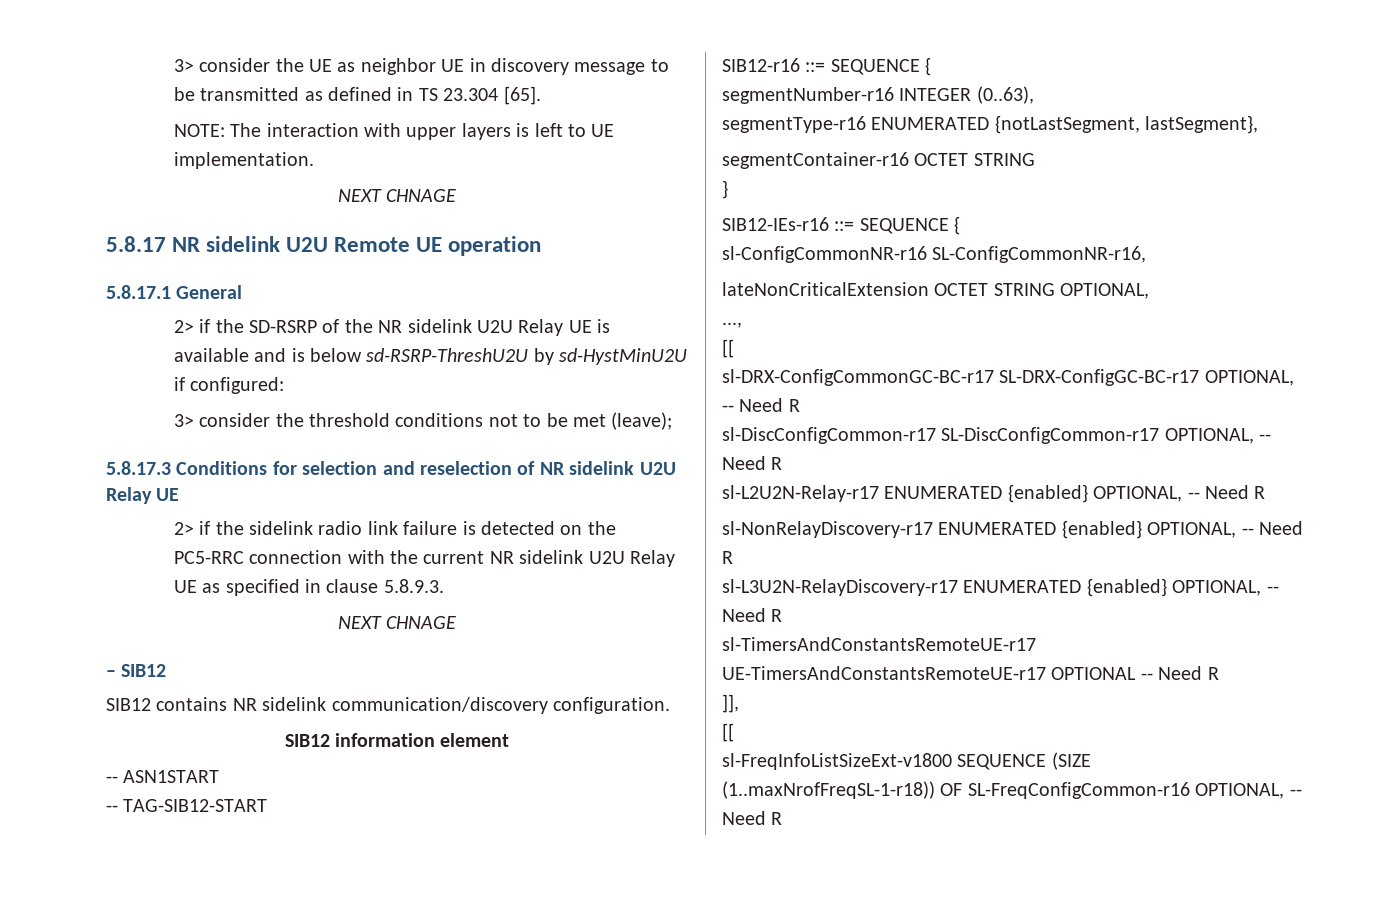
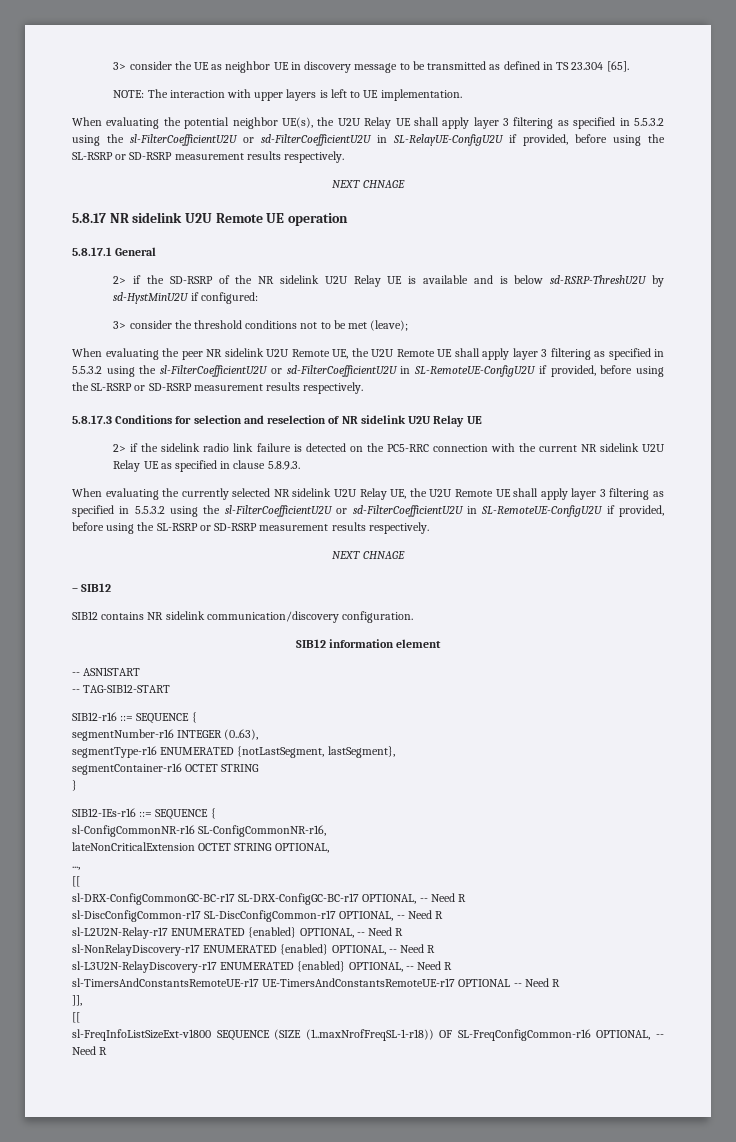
(314, 160) none -> [72,117,665,129] [72,134,665,146] [72,151,345,163] // When evaluating the potential neighbor UE(s), the U2U Relay UE shall apply layer 3 filtering as specified in 5.5.3.2 using the sl-FilterCoefficientU2U or sd-FilterCoefficientU2U in SL-RelayUE-ConfigU2U if provided, before using the SL-RSRP or SD-RSRP measurement results respectively.
(673, 421) none -> [72,348,664,360] [72,365,665,377] [72,382,364,394] // When evaluating the peer NR sidelink U2U Remote UE, the U2U Remote UE shall apply layer 3 filtering as specified in 5.5.3.2 using the sl-FilterCoefficientU2U or sd-FilterCoefficientU2U in SL-RemoteUE-ConfigU2U if provided, before using the SL-RSRP or SD-RSRP measurement results respectively.
(444, 586) none -> [72,488,664,500] [72,505,665,517] [72,522,429,534] // When evaluating the currently selected NR sidelink U2U Relay UE, the U2U Remote UE shall apply layer 3 filtering as specified in 5.5.3.2 using the sl-FilterCoefficientU2U or sd-FilterCoefficientU2U in SL-RemoteUE-ConfigU2U if provided, before using the SL-RSRP or SD-RSRP measurement results respectively.

